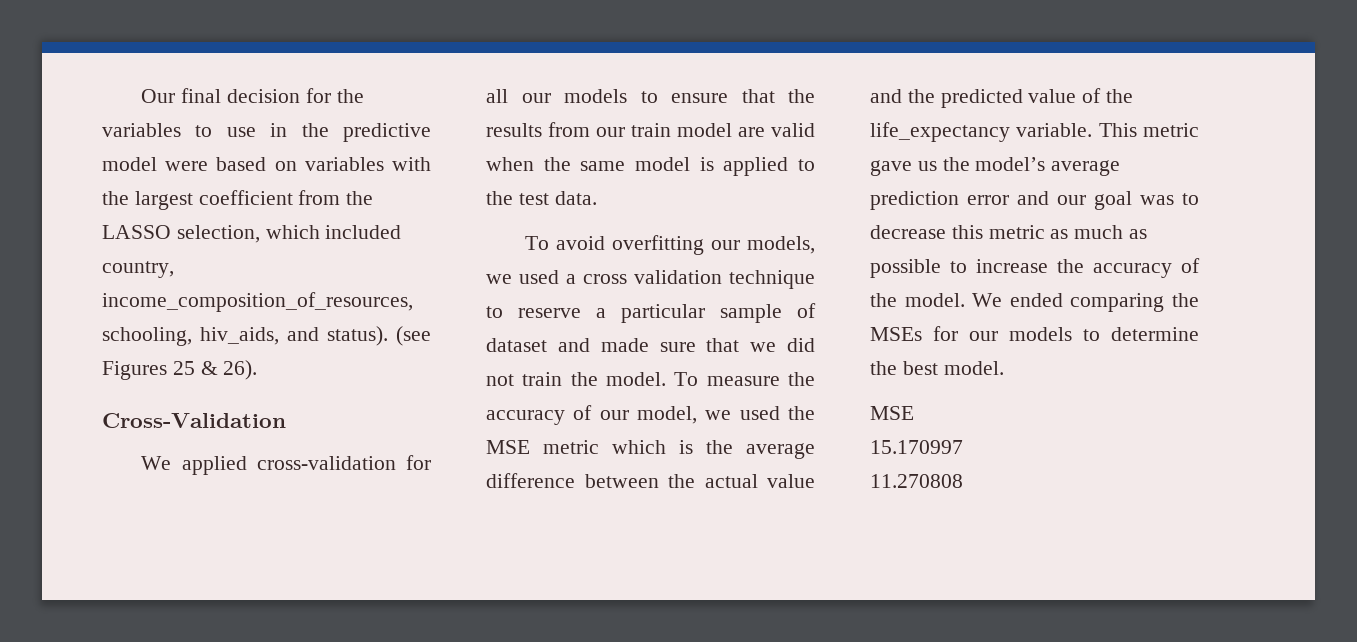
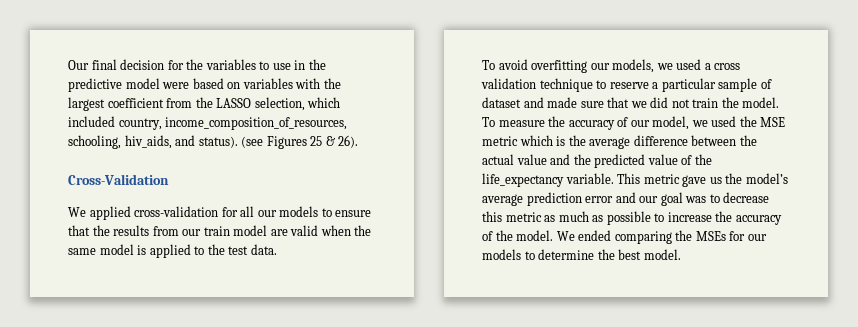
[870,406,914,420] [870,440,963,454] [870,474,963,488] // MSE // 15.170997 // 11.270808 -> (681, 254) none

